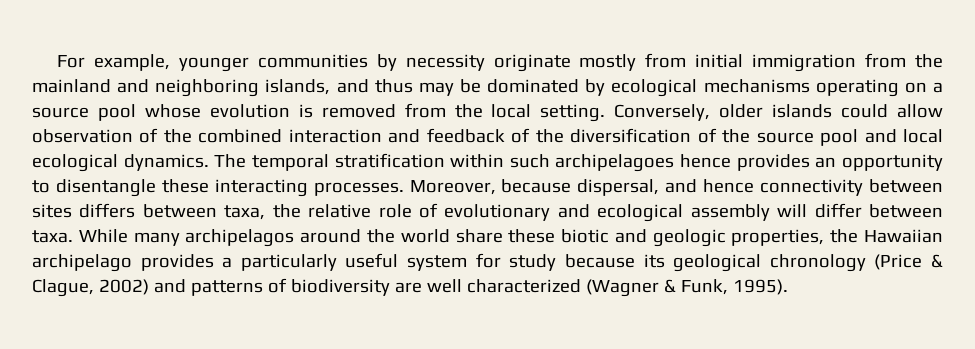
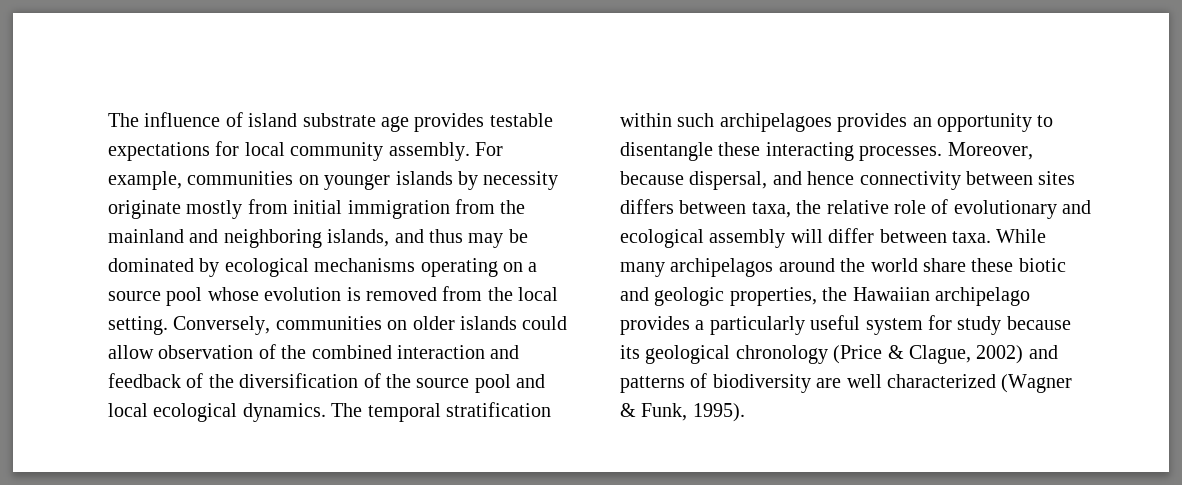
[57,54,368,72] For example, younger communities -> [108,112,553,132] [108,141,503,161] [108,171,453,190] The influence of island substrate age provides testable expectations for local community assembly. For example, communities on younger islands
(711, 112) none -> [275,316,408,330] communities on
[680,154,732,168] hence -> (832, 122) none

